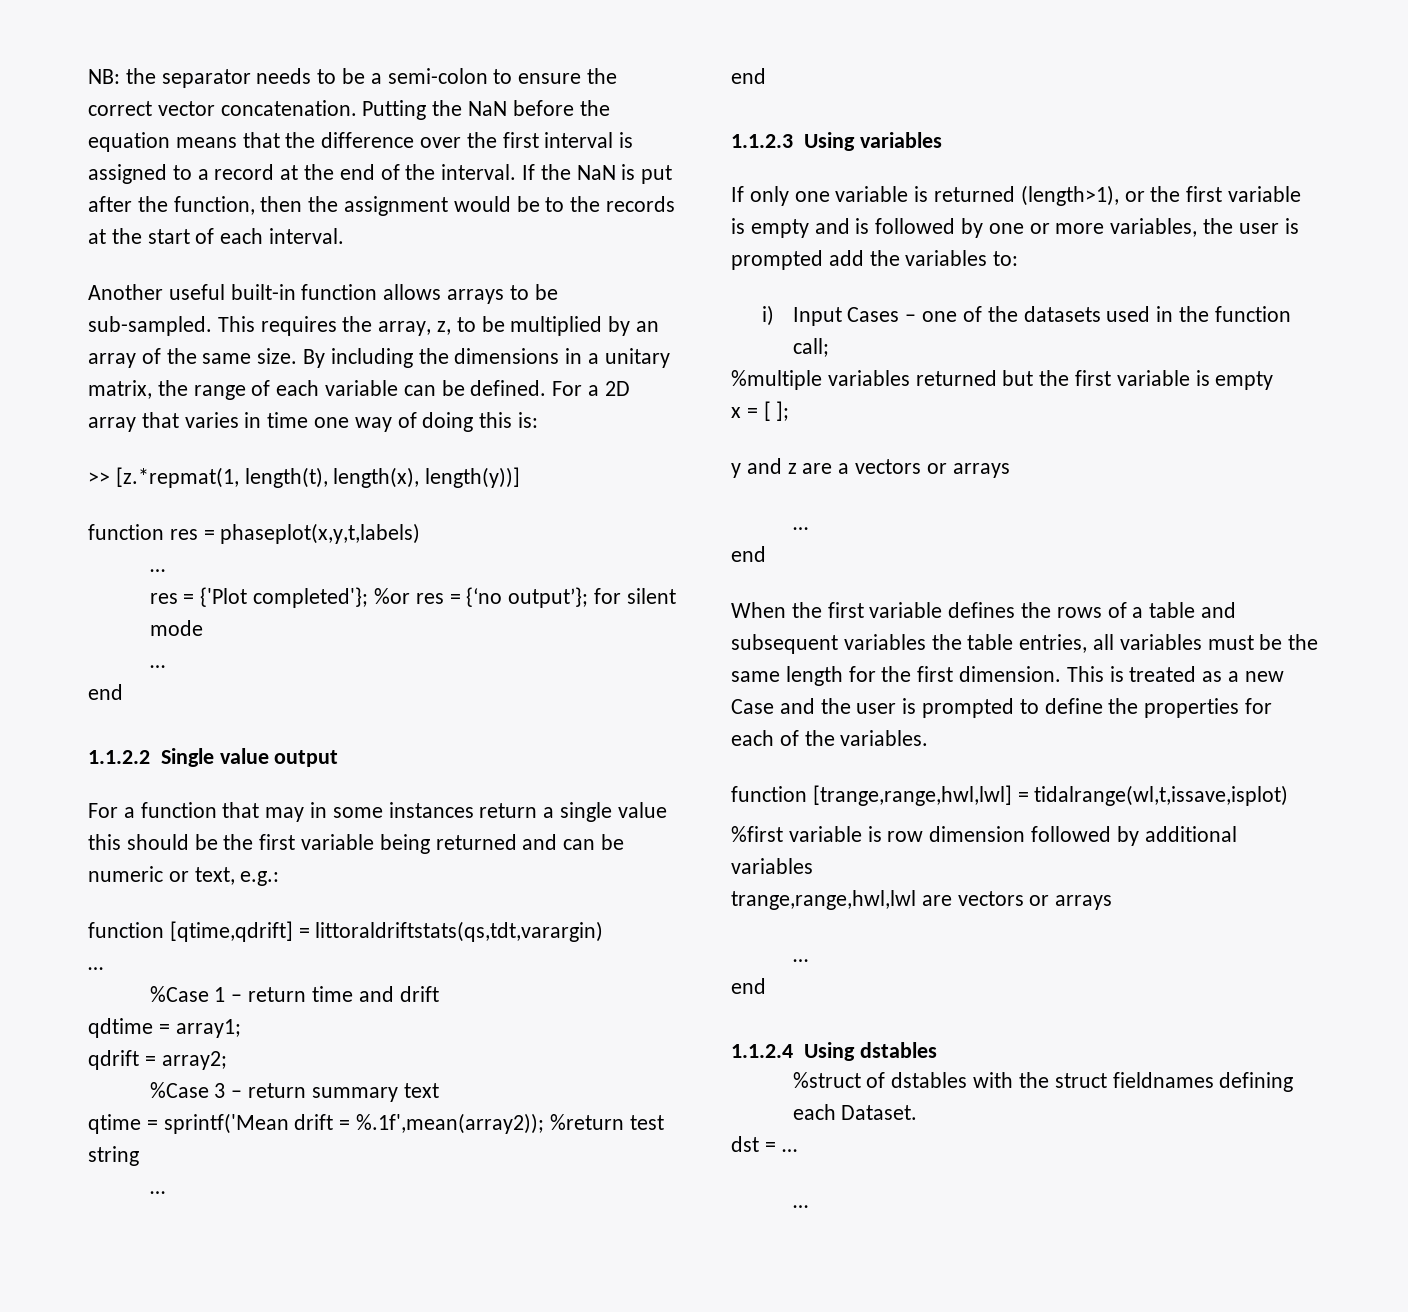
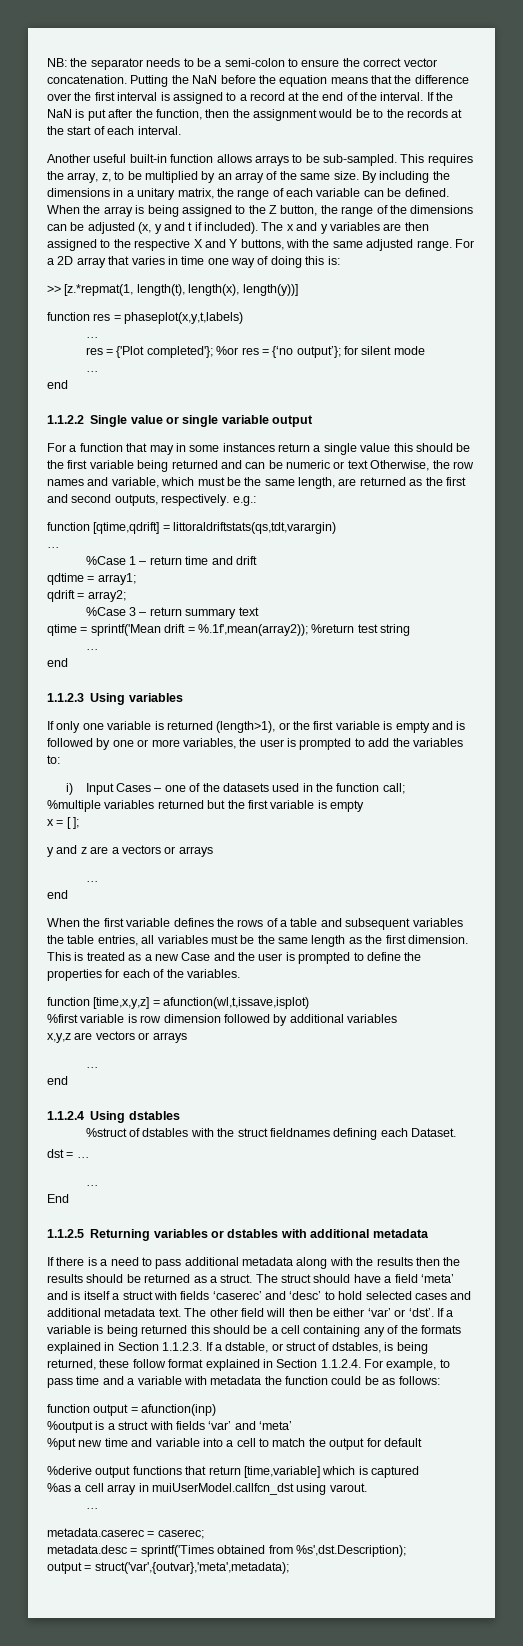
(547, 388) none -> [47,205,474,217] [47,222,429,234] [47,239,452,251] When the array is being assigned to the Z button, the range of the dimensions can be adjusted (x, y and t if included). The x and y variables are then assigned to the respective X and Y buttons, with the same adjusted range.
(269, 756) none -> [166,415,269,427] or single variable
[194,867,235,885] text, -> [347,460,474,471] [47,477,466,489] [47,494,230,506] text Otherwise, the row names and variable, which must be the same length, are returned as the first and second outputs, respectively.
(823, 260) none -> [354,738,365,747] to
[848,666,876,682] for -> [348,937,362,944] as
[812,785,1289,806] [trange,range,hwl,lwl] = tidalrange(wl,t,issave,isplot) -> [93,997,310,1009] [time,x,y,z] = afunction(wl,t,issave,isplot)
[731,890,916,910] trange,range,hwl,lwl -> [47,1033,71,1043] x,y,z
(808, 1206) none -> [47,1194,69,1203] [47,1229,429,1241] [47,1257,461,1269] [47,1274,454,1283] [47,1291,472,1300] [47,1308,454,1317] [47,1325,461,1337] [47,1342,428,1354] [47,1359,450,1371] [47,1376,440,1388] [47,1404,217,1416] [47,1421,292,1433] [47,1438,422,1450] [47,1466,419,1478] [47,1483,367,1495] [85,1508,99,1509] [47,1528,204,1539] [47,1545,406,1557] [47,1562,289,1574] // End // 1.1.2.5 Returning variables or dstables with additional metadata // If there is a need to pass additional metadata along with the results then the results should be returned as a struct. The struct should have a field ‘meta’ and is itself a struct with fields ‘caserec’ and ‘desc’ to hold selected cases and additional metadata text. The other field will then be either ‘var’ or ‘dst’. If a variable is being returned this should be a cell containing any of the formats explained in Section 1.1.2.3. If a dstable, or struct of dstables, is being returned, these follow format explained in Section 1.1.2.4. For example, to pass time and a variable with metadata the function could be as follows: // function output = afunction(inp) // %output is a struct with fields ‘var’ and ‘meta’ // %put new time and variable into a cell to match the output for default // %derive output functions that return [time,variable] which is captured // %as a cell array in muiUserModel.callfcn_dst using varout. // … // metadata.caserec = caserec; // metadata.desc = sprintf('Times obtained from %s',dst.Description); // output = struct('var',{outvar},'meta',metadata);

